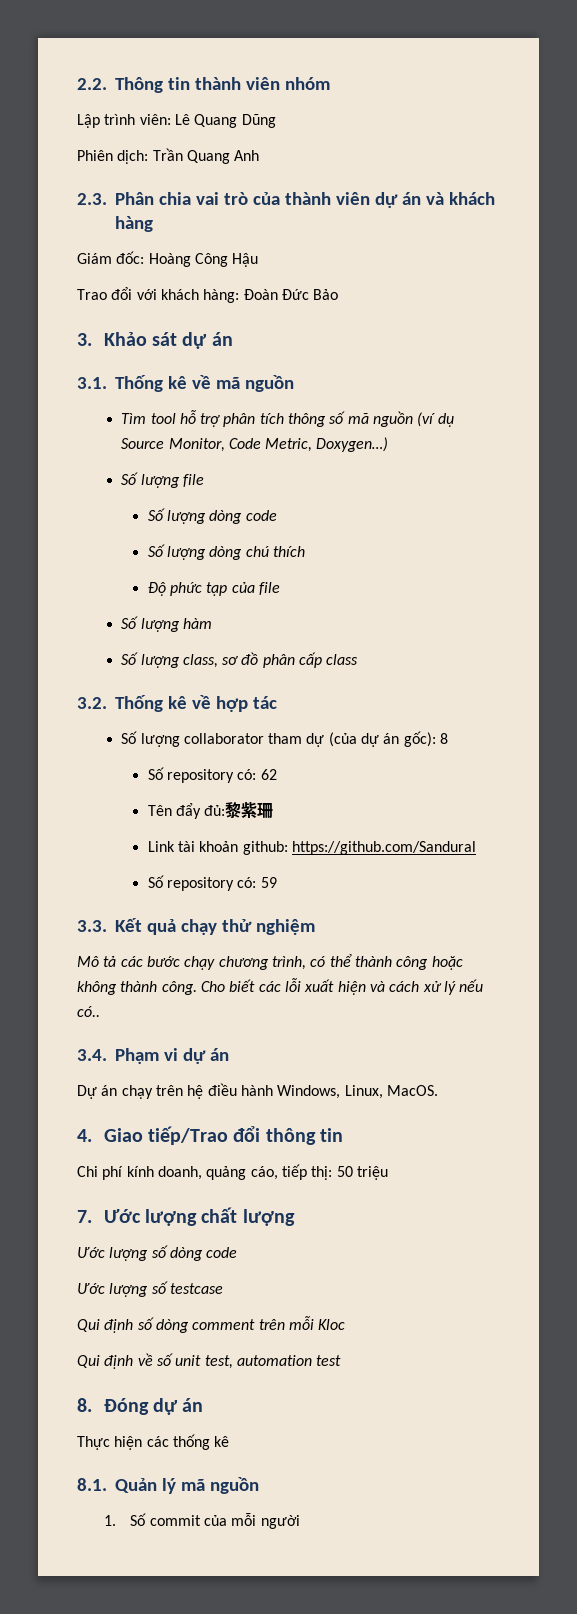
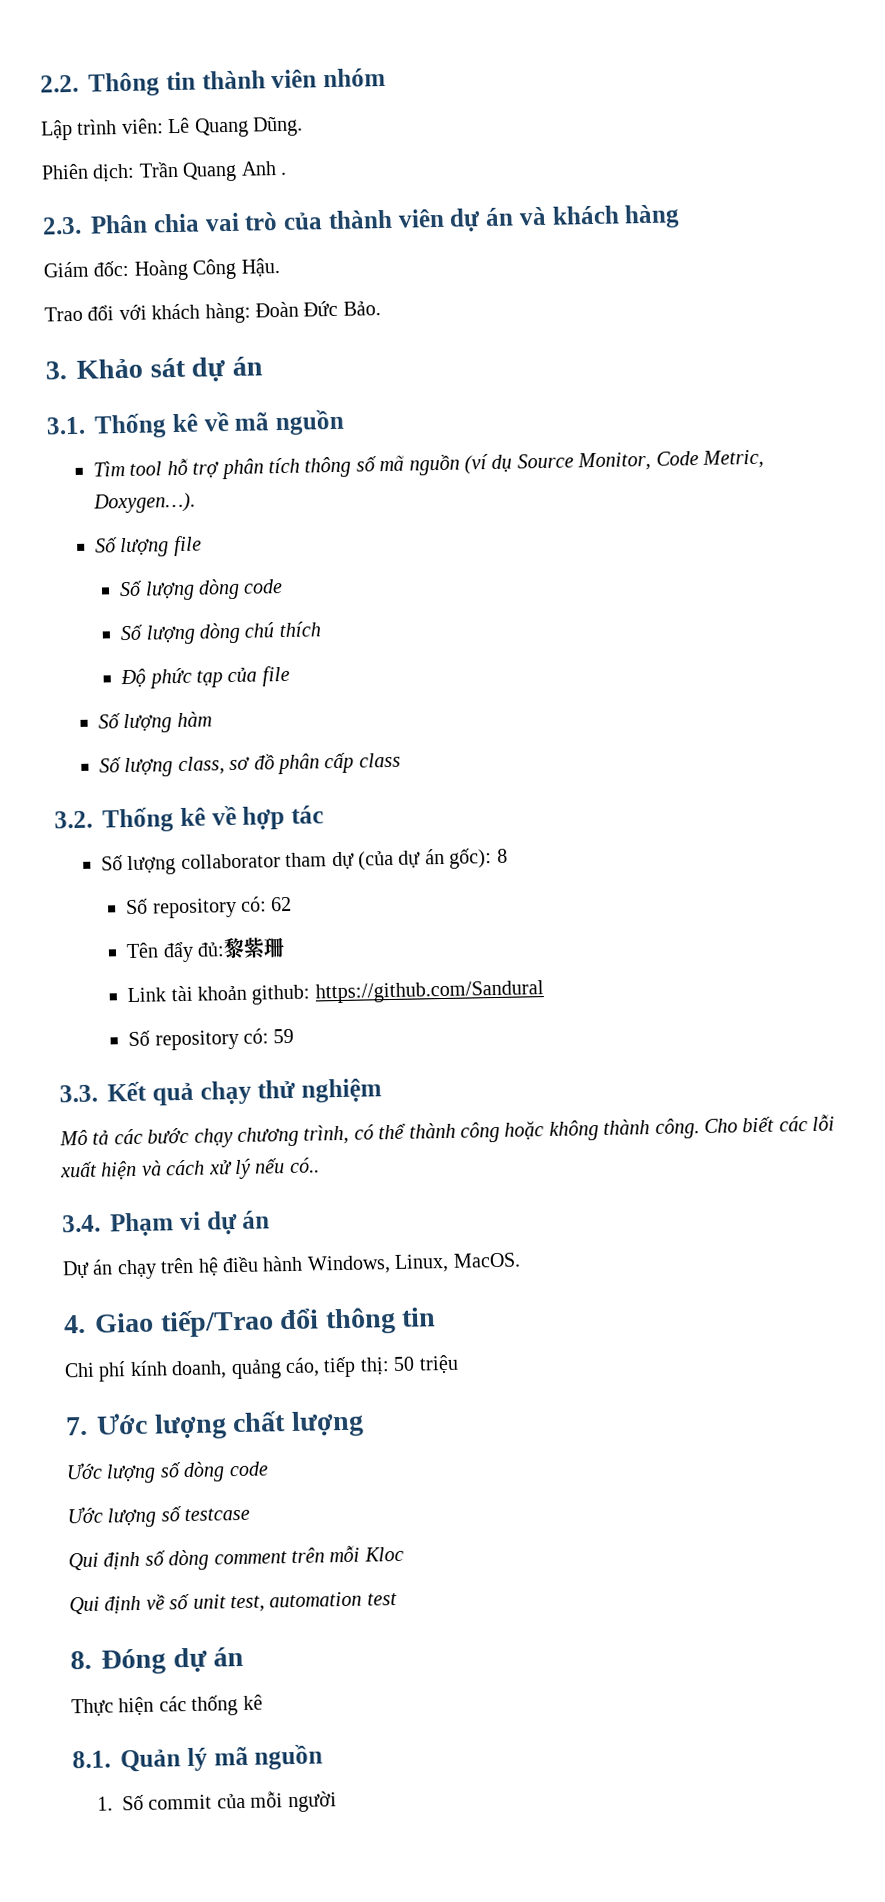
[241,114,276,128] Dũng -> [252,115,303,137] Dũng.
(260, 155) none -> [281,171,287,175] .
[232,253,259,267] Hậu -> [240,257,281,277] Hậu.
[313,289,339,300] Bảo -> [342,301,381,316] Bảo.
[316,437,389,452] Doxygen…) -> [93,492,197,514] Doxygen…).

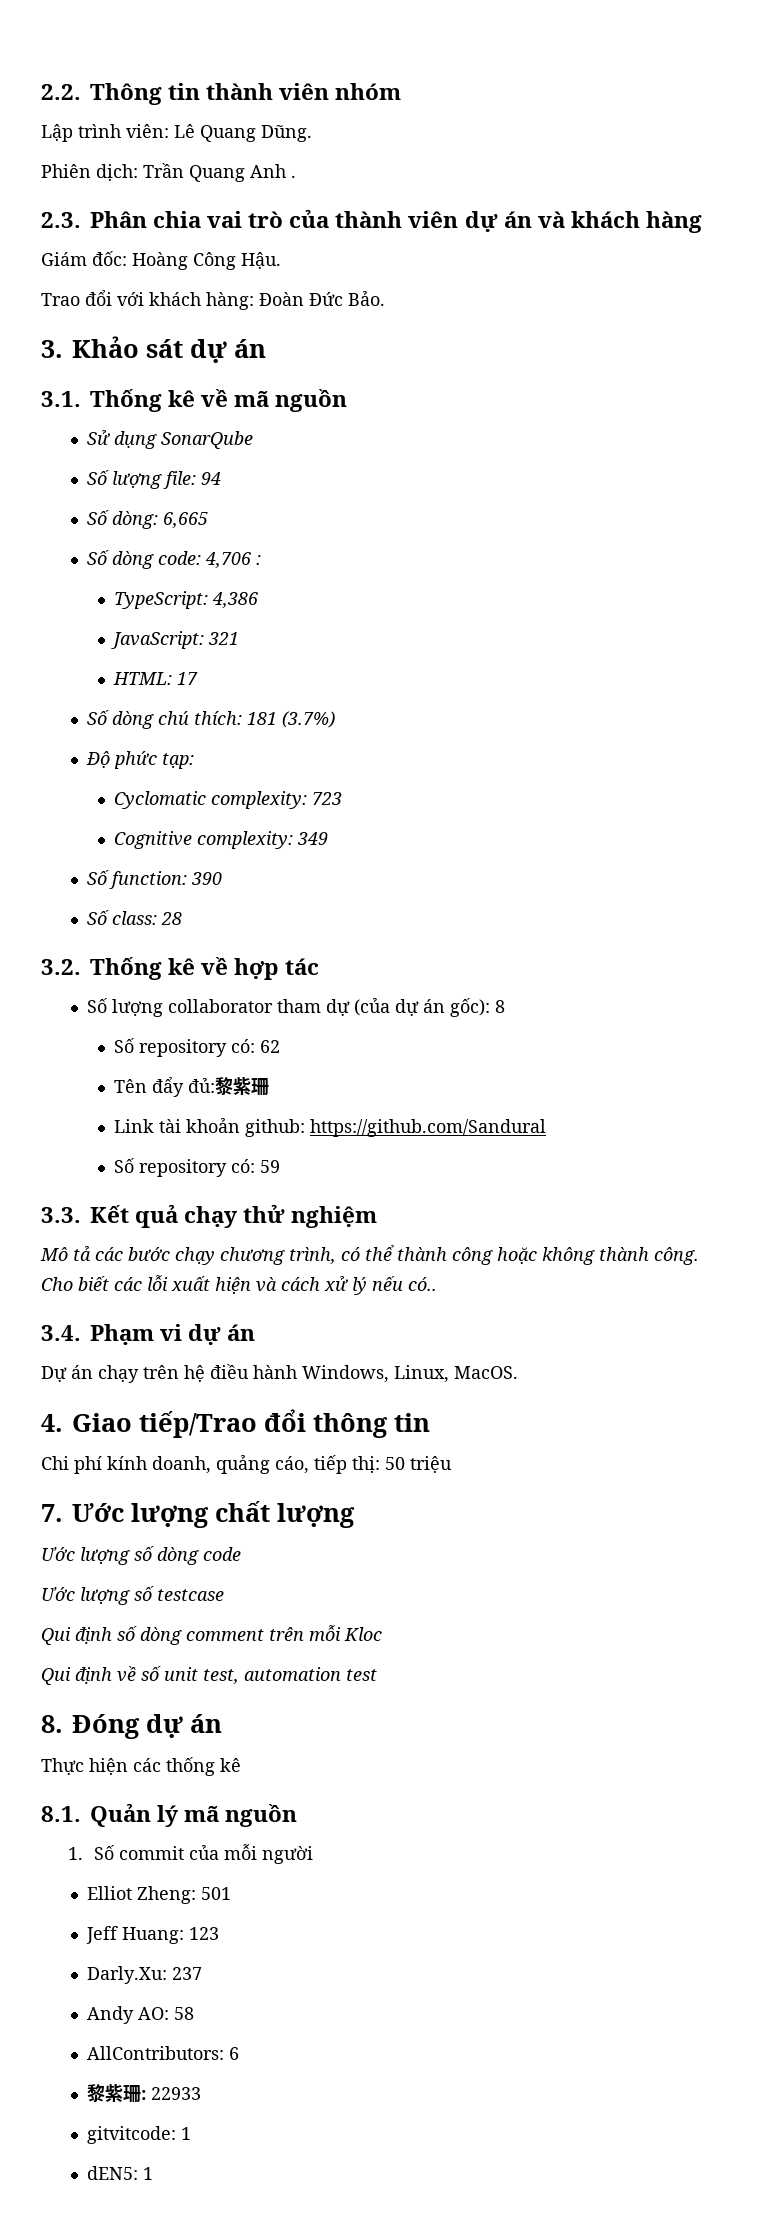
[93,449,765,480] [93,492,197,514] [94,535,202,558] [119,578,284,601] [120,621,321,645] [120,665,290,689] [98,711,212,734] [99,752,401,778] Tìm tool hỗ trợ phân tích thông số mã nguồn (ví dụ Source Monitor, Code Metric, Doxygen…). // Số lượng file // Số lượng dòng code // Số lượng dòng chú thích // Độ phức tạp của file // Số lượng hàm // Số lượng class, sơ đồ phân cấp class -> [87,430,254,449] [87,470,222,489] [87,510,209,529] [87,550,262,569] [113,591,258,609] [110,631,239,649] [112,672,198,685] [87,710,336,729] [86,751,195,769] [113,791,342,809] [113,831,328,849] [87,870,223,889] [87,910,183,925] Sử dụng SonarQube // Số lượng file: 94 // Số dòng: 6,665 // Số dòng code: 4,706 : // TypeScript: 4,386 // JavaScript: 321 // HTML: 17 // Số dòng chú thích: 181 (3.7%) // Độ phức tạp: // Cyclomatic complexity: 723 // Cognitive complexity: 349 // Số function: 390 // Số class: 28
(337, 1802) none -> [87,1886,232,1904] [86,1926,220,1944] [87,1966,203,1984] [87,2006,195,2024] [87,2046,240,2060] [87,2084,202,2102] [87,2126,192,2144] [87,2166,154,2180] // Elliot Zheng: 501 // Jeff Huang: 123 // Darly.Xu: 237 // Andy AO: 58 // AllContributors: 6 // 黎紫珊: 22933 // gitvitcode: 1 // dEN5: 1

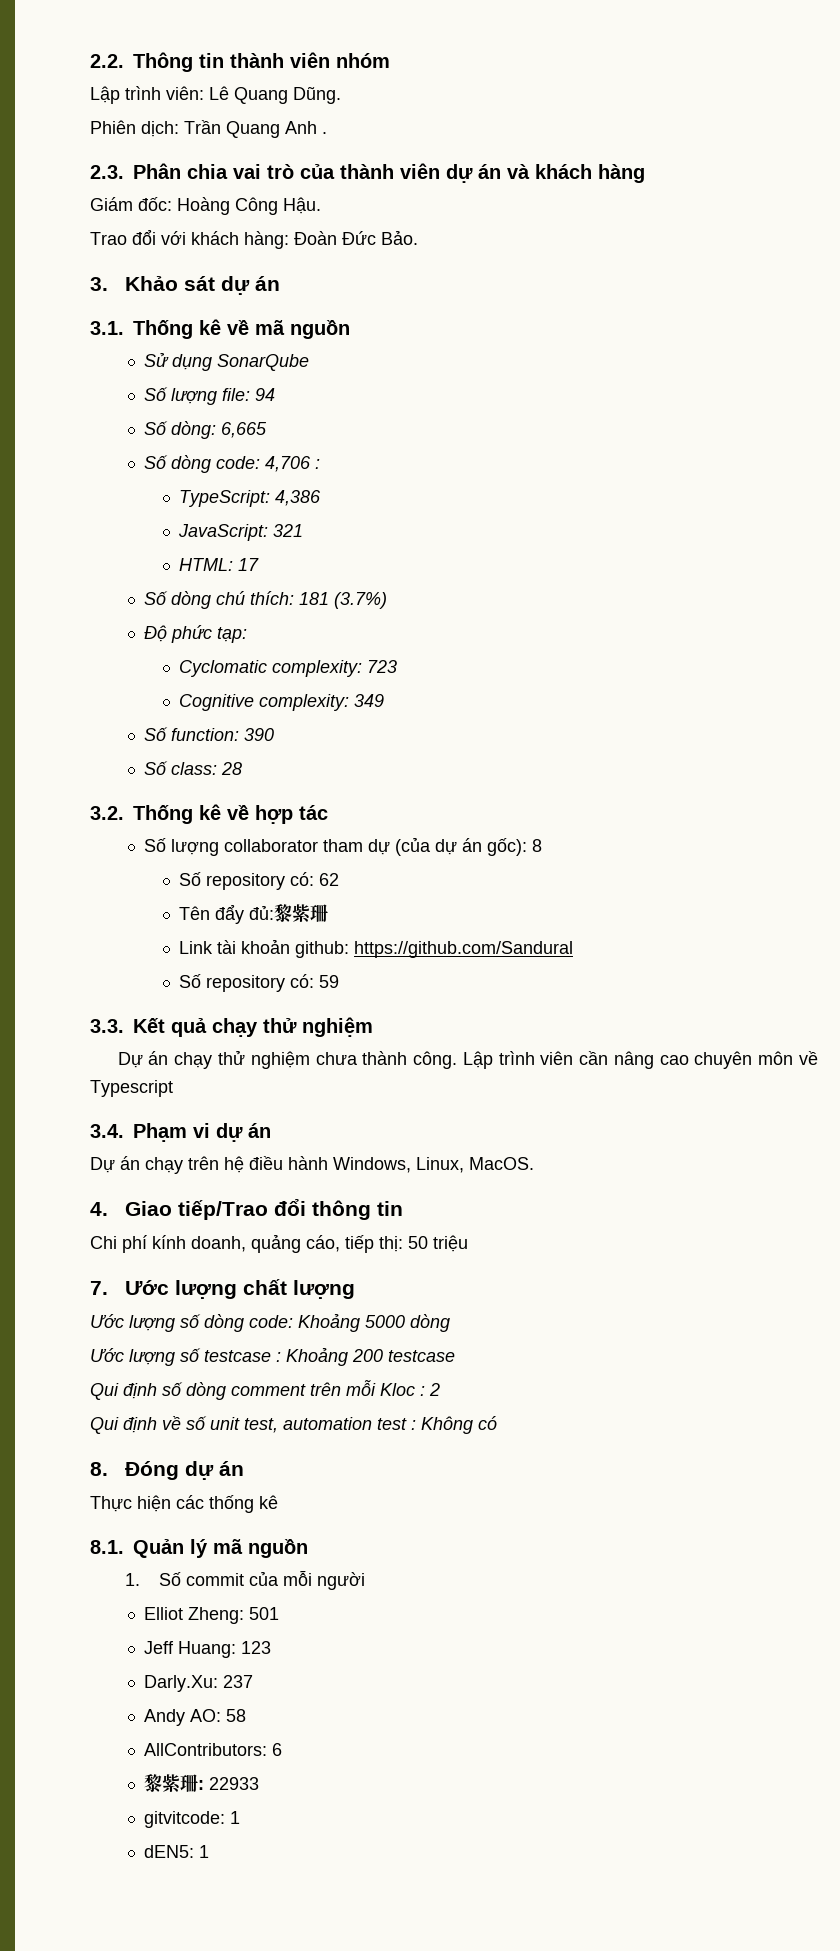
[40,1245,699,1265] [41,1275,437,1295] Mô tả các bước chạy chương trình, có thể thành công hoặc không thành công. Cho biết các lỗi xuất hiện và cách xử lý nếu có.. -> [117,1050,819,1069] [90,1080,173,1097] Dự án chạy thử nghiệm chưa thành công. Lập trình viên cần nâng cao chuyên môn về Typescript
[203,1547,241,1561] code -> [249,1314,450,1332] code: Khoảng 5000 dòng
(224, 1595) none -> [276,1348,455,1366] : Khoảng 200 testcase
(382, 1634) none -> [420,1383,440,1396] : 2
(377, 1675) none -> [411,1416,497,1434] : Không có

